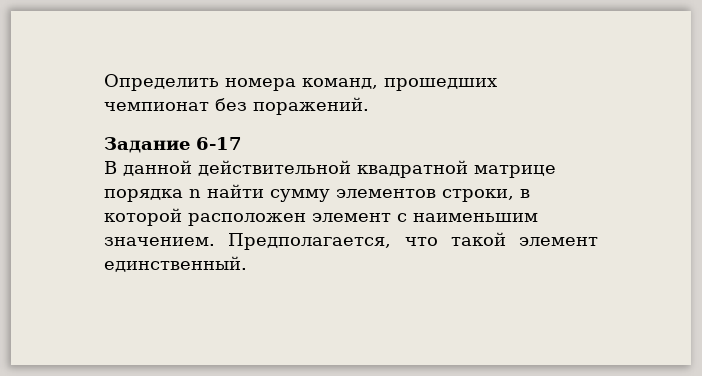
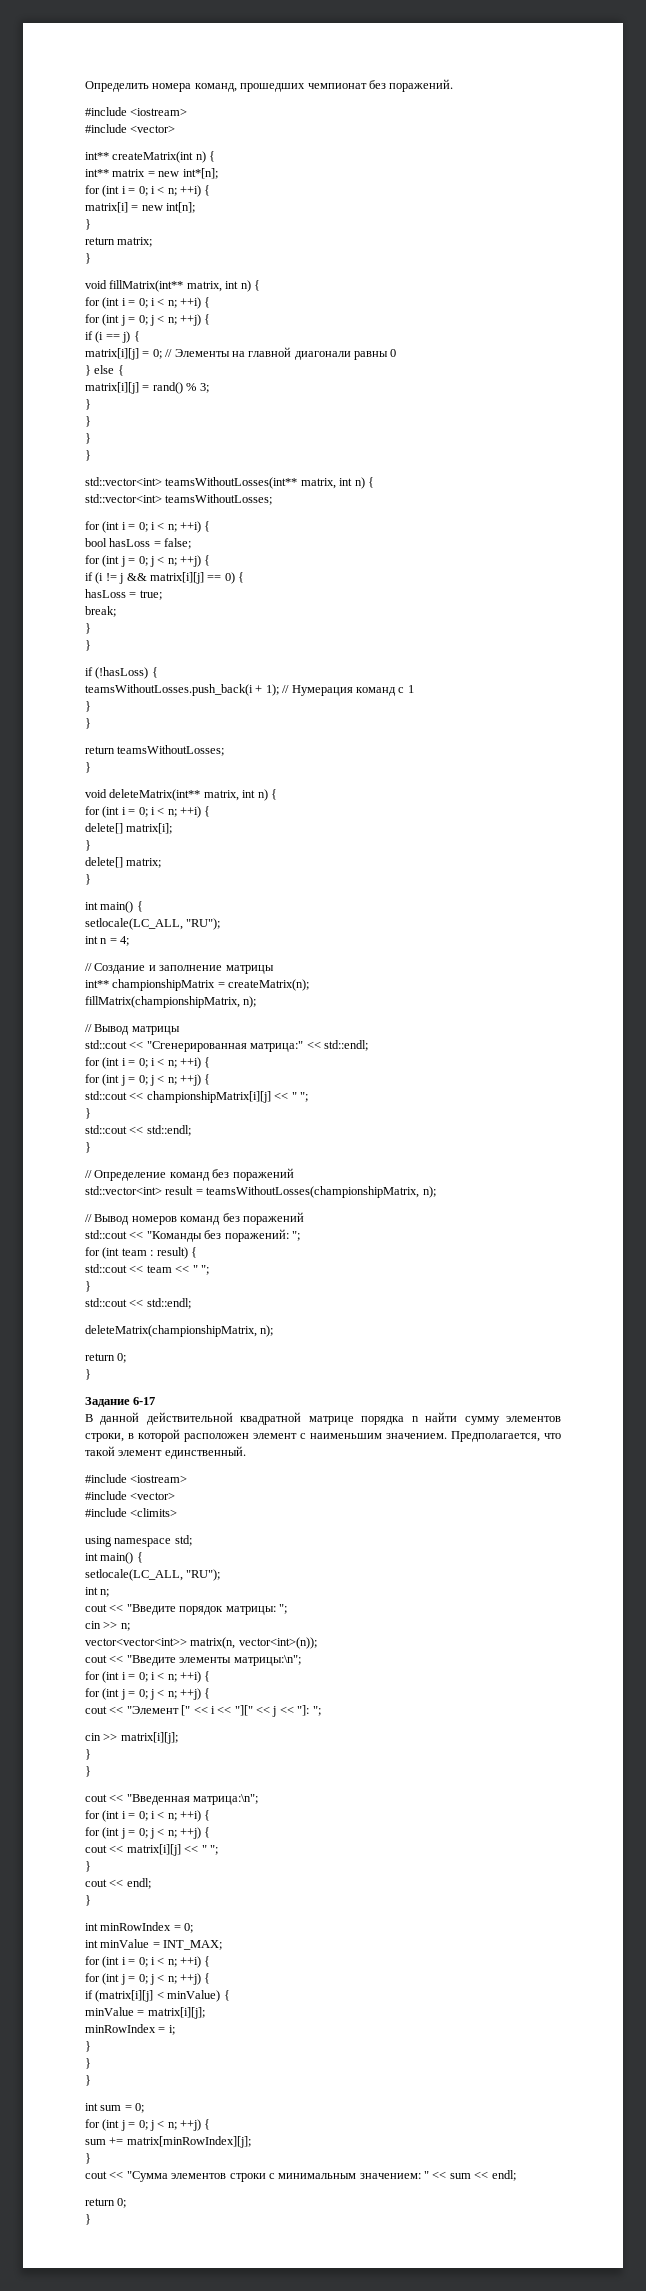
(369, 106) none -> [85,107,188,116] [85,124,176,133] [85,151,216,163] [85,168,218,179] [85,185,211,197] [85,202,196,213] [85,219,91,230] [85,237,153,247] [85,253,91,264] [85,280,260,292] [85,297,211,309] [85,314,211,326] [85,331,140,343] [85,347,397,360] [85,365,124,376] [85,382,209,394] [85,399,91,410] [85,416,91,427] [85,433,91,444] [85,450,91,461] [85,477,374,489] [85,494,273,505] [85,521,211,533] [85,538,192,549] [85,555,211,567] [85,572,244,584] [85,589,162,600] [85,606,116,617] [85,623,91,634] [85,640,91,651] [85,667,158,679] [85,684,414,696] [85,701,91,712] [85,718,91,729] [85,745,225,756] [85,762,91,773] [85,789,277,801] [85,806,211,818] [85,823,173,834] [85,840,91,851] [85,857,162,868] [85,874,91,885] [85,901,143,913] [85,918,221,930] [85,936,130,946] [85,963,274,974] [85,979,310,991] [85,996,257,1008] [85,1024,180,1035] [85,1040,368,1052] [85,1057,211,1069] [85,1074,211,1086] [85,1091,308,1103] [85,1108,91,1119] [85,1125,191,1136] [85,1142,91,1153] [85,1168,294,1181] [85,1186,436,1198] [85,1212,304,1225] [85,1229,300,1242] [85,1247,197,1259] [85,1264,209,1275] [85,1281,91,1292] [85,1298,191,1309] [85,1325,274,1337] [85,1353,127,1363] [85,1369,91,1380] // #include <iostream> // #include <vector> // int** createMatrix(int n) { // int** matrix = new int*[n]; // for (int i = 0; i < n; ++i) { // matrix[i] = new int[n]; // } // return matrix; // } // void fillMatrix(int** matrix, int n) { // for (int i = 0; i < n; ++i) { // for (int j = 0; j < n; ++j) { // if (i == j) { // matrix[i][j] = 0; // Элементы на главной диагонали равны 0 // } else { // matrix[i][j] = rand() % 3; // } // } // } // } // std::vector<int> teamsWithoutLosses(int** matrix, int n) { // std::vector<int> teamsWithoutLosses; // for (int i = 0; i < n; ++i) { // bool hasLoss = false; // for (int j = 0; j < n; ++j) { // if (i != j && matrix[i][j] == 0) { // hasLoss = true; // break; // } // } // if (!hasLoss) { // teamsWithoutLosses.push_back(i + 1); // Нумерация команд с 1 // } // } // return teamsWithoutLosses; // } // void deleteMatrix(int** matrix, int n) { // for (int i = 0; i < n; ++i) { // delete[] matrix[i]; // } // delete[] matrix; // } // int main() { // setlocale(LC_ALL, "RU"); // int n = 4; // // Создание и заполнение матрицы // int** championshipMatrix = createMatrix(n); // fillMatrix(championshipMatrix, n); // // Вывод матрицы // std::cout << "Сгенерированная матрица:" << std::endl; // for (int i = 0; i < n; ++i) { // for (int j = 0; j < n; ++j) { // std::cout << championshipMatrix[i][j] << " "; // } // std::cout << std::endl; // } // // Определение команд без поражений // std::vector<int> result = teamsWithoutLosses(championshipMatrix, n); // // Вывод номеров команд без поражений // std::cout << "Команды без поражений: "; // for (int team : result) { // std::cout << team << " "; // } // std::cout << std::endl; // deleteMatrix(championshipMatrix, n); // return 0; // }
(247, 264) none -> [85,1474,188,1483] [85,1491,176,1500] [85,1508,178,1517] [85,1535,192,1547] [85,1552,143,1564] [85,1569,221,1581] [85,1587,110,1597] [85,1604,287,1615] [85,1621,130,1631] [85,1637,317,1649] [85,1655,301,1666] [85,1671,211,1683] [85,1688,211,1700] [85,1705,321,1717] [85,1732,178,1744] [85,1749,91,1760] [85,1766,91,1777] [85,1794,259,1805] [85,1810,211,1822] [85,1827,211,1839] [85,1844,218,1856] [85,1861,91,1872] [85,1878,151,1889] [85,1895,91,1906] [85,1922,194,1933] [85,1939,223,1950] [85,1956,211,1968] [85,1973,211,1985] [85,1990,230,2002] [85,2007,205,2019] [85,2024,175,2035] [85,2041,91,2052] [85,2058,91,2069] [85,2075,91,2086] [85,2103,145,2113] [85,2119,211,2131] [85,2136,251,2148] [85,2153,91,2164] [85,2170,516,2182] [85,2198,127,2208] [85,2214,91,2225] // #include <iostream> // #include <vector> // #include <climits> // using namespace std; // int main() { // setlocale(LC_ALL, "RU"); // int n; // cout << "Введите порядок матрицы: "; // cin >> n; // vector<vector<int>> matrix(n, vector<int>(n)); // cout << "Введите элементы матрицы:\n"; // for (int i = 0; i < n; ++i) { // for (int j = 0; j < n; ++j) { // cout << "Элемент [" << i << "][" << j << "]: "; // cin >> matrix[i][j]; // } // } // cout << "Введенная матрица:\n"; // for (int i = 0; i < n; ++i) { // for (int j = 0; j < n; ++j) { // cout << matrix[i][j] << " "; // } // cout << endl; // } // int minRowIndex = 0; // int minValue = INT_MAX; // for (int i = 0; i < n; ++i) { // for (int j = 0; j < n; ++j) { // if (matrix[i][j] < minValue) { // minValue = matrix[i][j]; // minRowIndex = i; // } // } // } // int sum = 0; // for (int j = 0; j < n; ++j) { // sum += matrix[minRowIndex][j]; // } // cout << "Сумма элементов строки с минимальным значением: " << sum << endl; // return 0; // }

